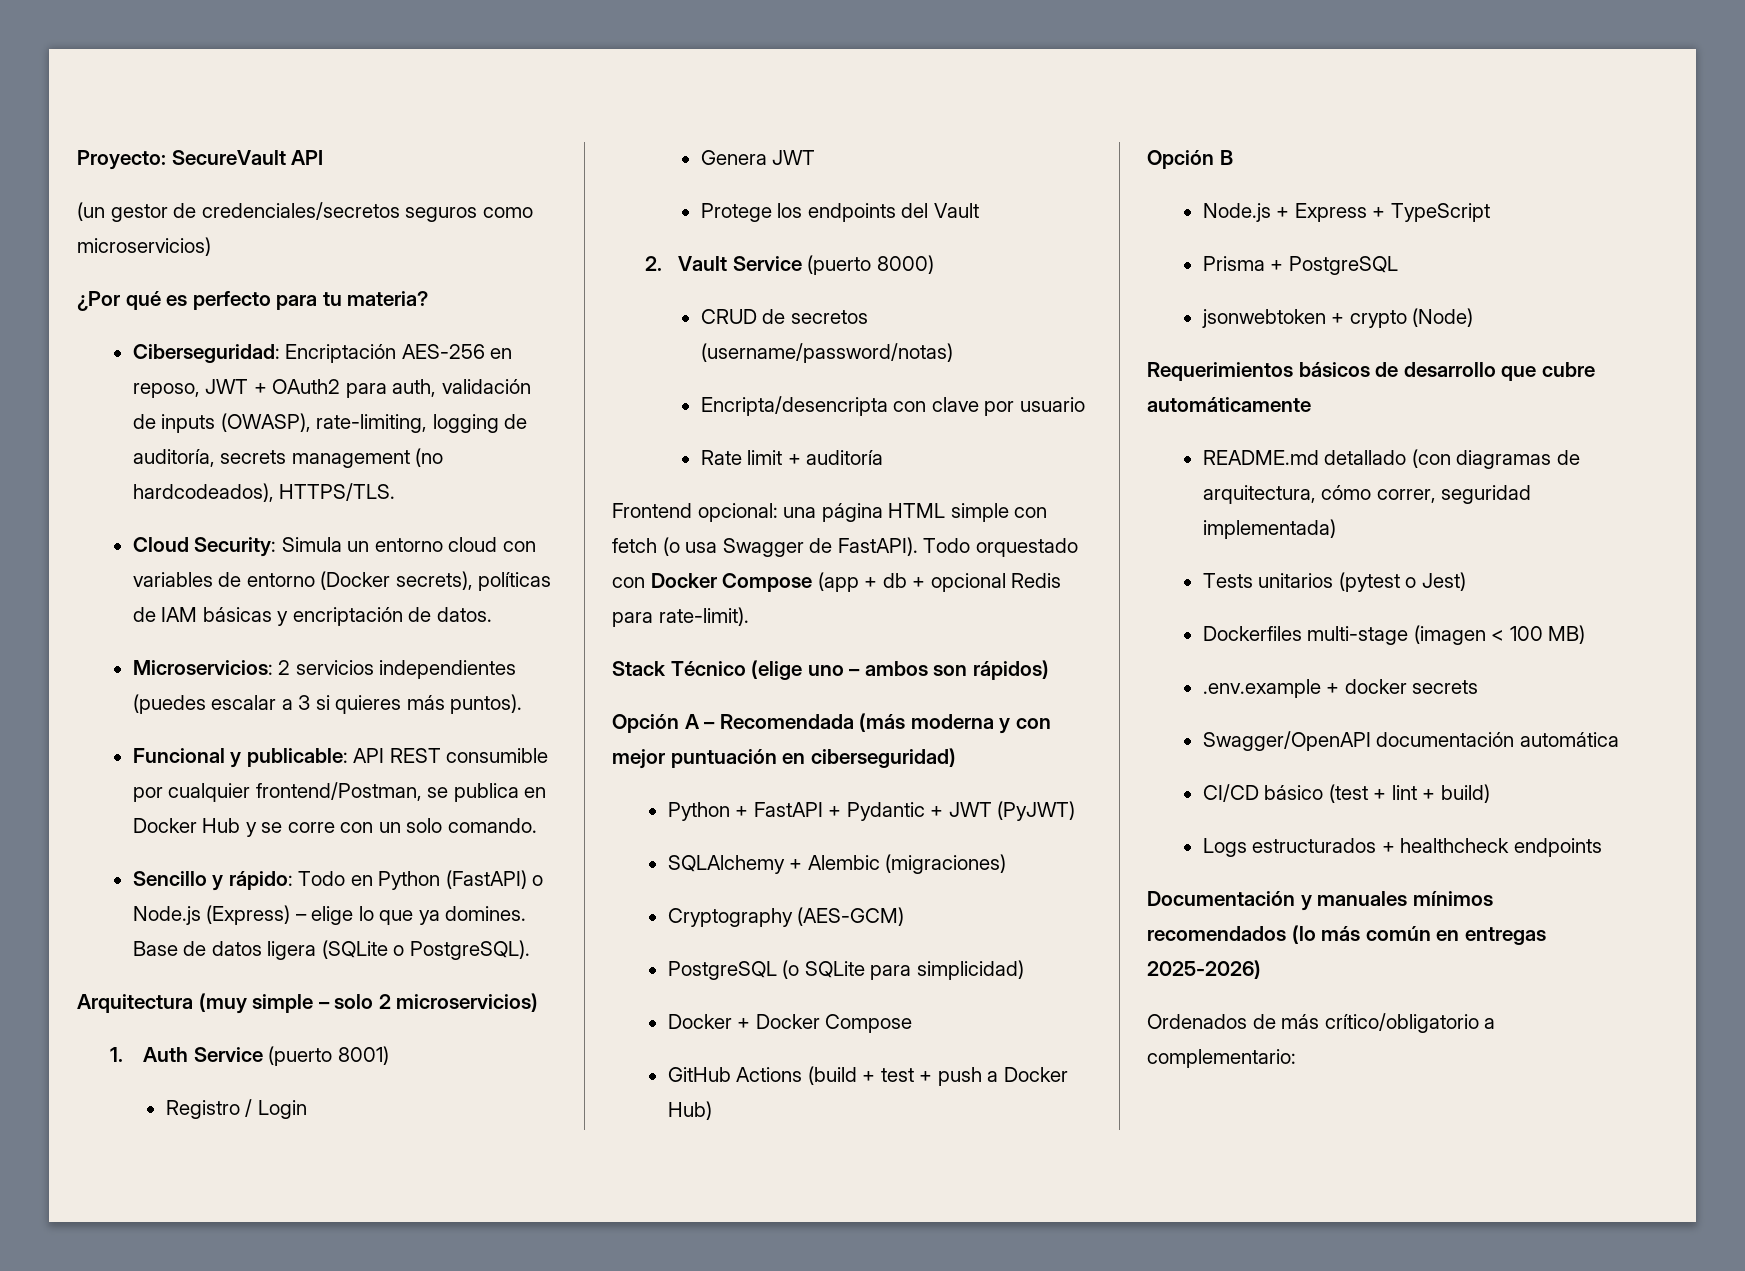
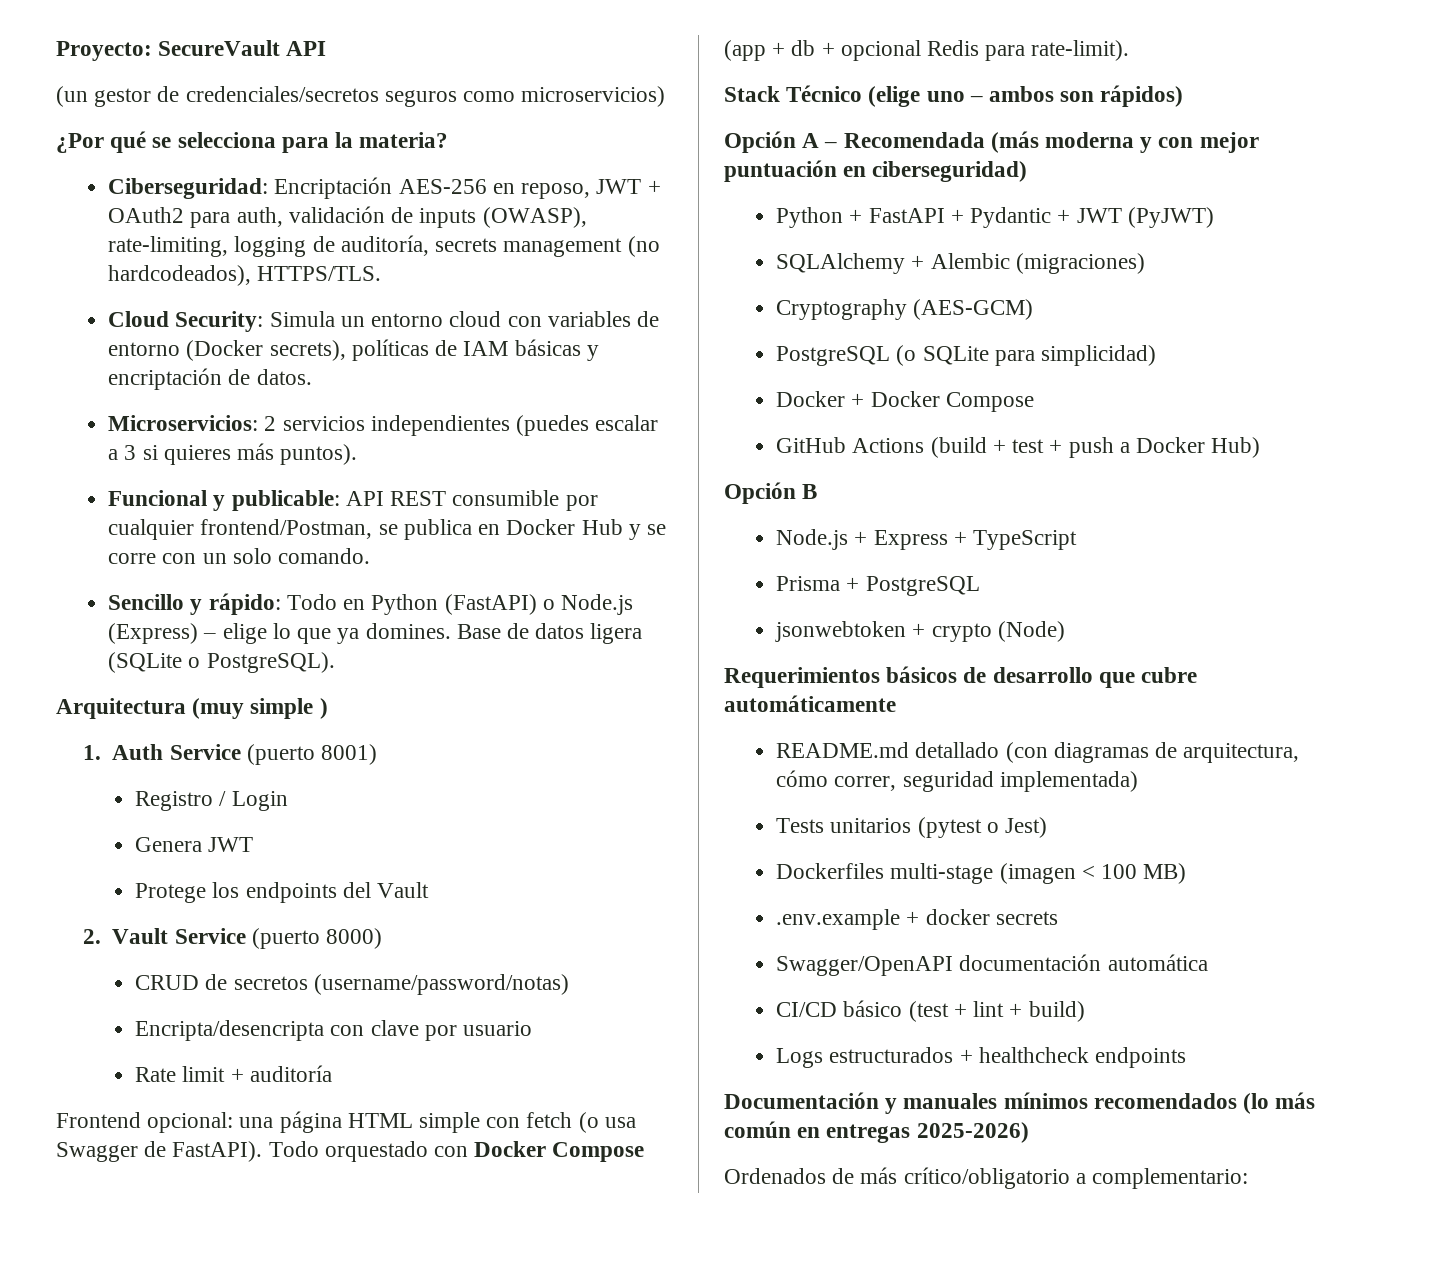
[166,291,342,310] es perfecto para tu -> [152,132,354,153] se selecciona para la
[318,993,539,1012] – solo 2 microservicios) -> [319,698,328,719] )

